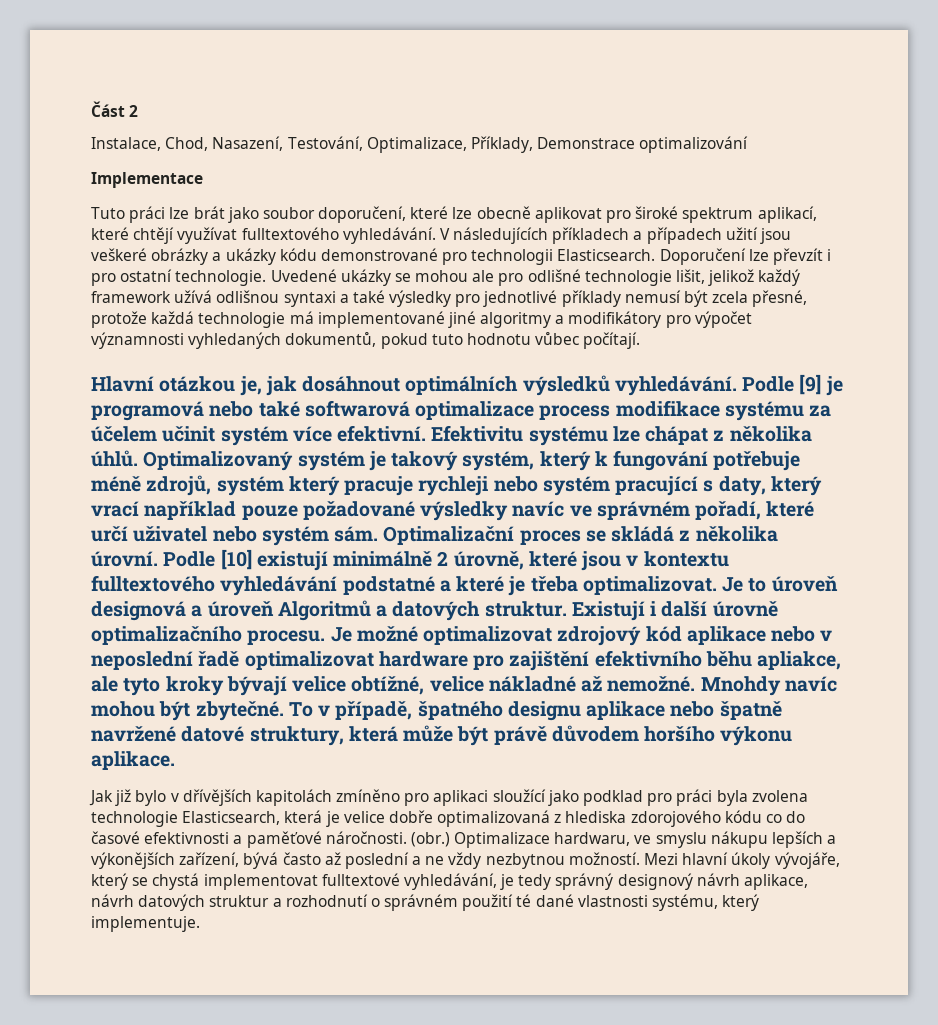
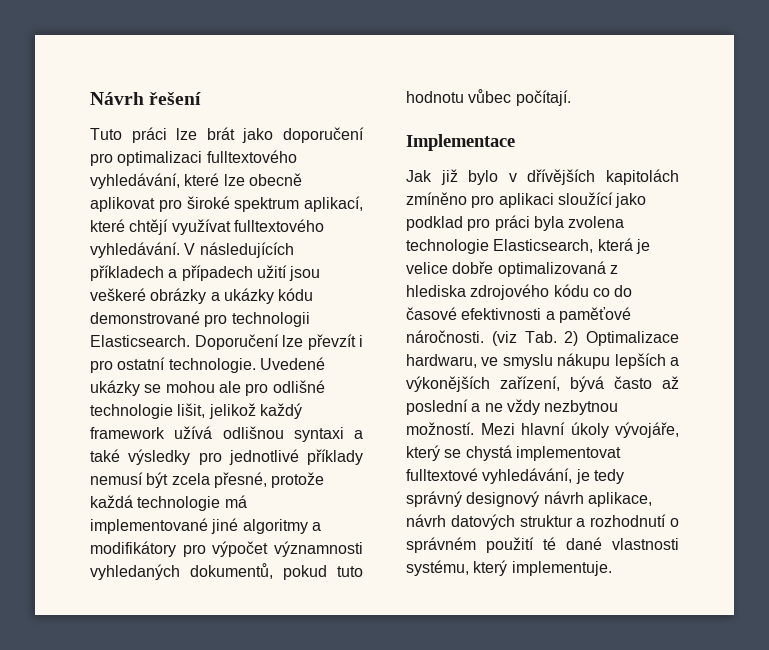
[91,101,139,117] [91,136,749,153] [91,172,203,188] Část 2 // Instalace, Chod, Nasazení, Testování, Optimalizace, Příklady, Demonstrace optimalizování // Implementace -> [90,92,202,105] Návrh řešení
[262,206,407,223] soubor doporučení, -> [283,127,364,143] [90,150,297,166] [90,173,180,189] doporučení pro optimalizaci fulltextového vyhledávání,
[91,374,843,396] [91,400,832,421] [91,425,812,446] [91,450,801,471] [91,475,822,496] [91,501,815,521] [91,526,778,546] [91,549,729,571] [91,575,838,596] [91,600,778,621] [91,626,833,646] [91,650,842,671] [91,676,837,696] [91,701,782,721] [91,725,793,746] [91,751,175,770] Hlavní otázkou je, jak dosáhnout optimálních výsledků vyhledávání. Podle [9] je programová nebo také softwarová optimalizace process modifikace systému za účelem učinit systém více efektivní. Efektivitu systému lze chápat z několika úhlů. Optimalizovaný systém je takový systém, který k fungování potřebuje méně zdrojů, systém který pracuje rychleji nebo systém pracující s daty, který vrací například pouze požadované výsledky navíc ve správném pořadí, které určí uživatel nebo systém sám. Optimalizační proces se skládá z několika úrovní. Podle [10] existují minimálně 2 úrovně, které jsou v kontextu fulltextového vyhledávání podstatné a které je třeba optimalizovat. Je to úroveň designová a úroveň Algoritmů a datových struktur. Existují i další úrovně optimalizačního procesu. Je možné optimalizovat zdrojový kód aplikace nebo v neposlední řadě optimalizovat hardware pro zajištění efektivního běhu apliakce, ale tyto kroky bývají velice obtížné, velice nákladné až nemožné. Mnohdy navíc mohou být zbytečné. To v případě, špatného designu aplikace nebo špatně navržené datové struktury, která může být právě důvodem horšího výkonu aplikace. -> [406,134,515,151] Implementace
[630,810,721,827] zdorojového -> [470,284,550,300] zdrojového
[410,832,450,847] (obr.) -> [491,331,579,346] (viz Tab. 2)

